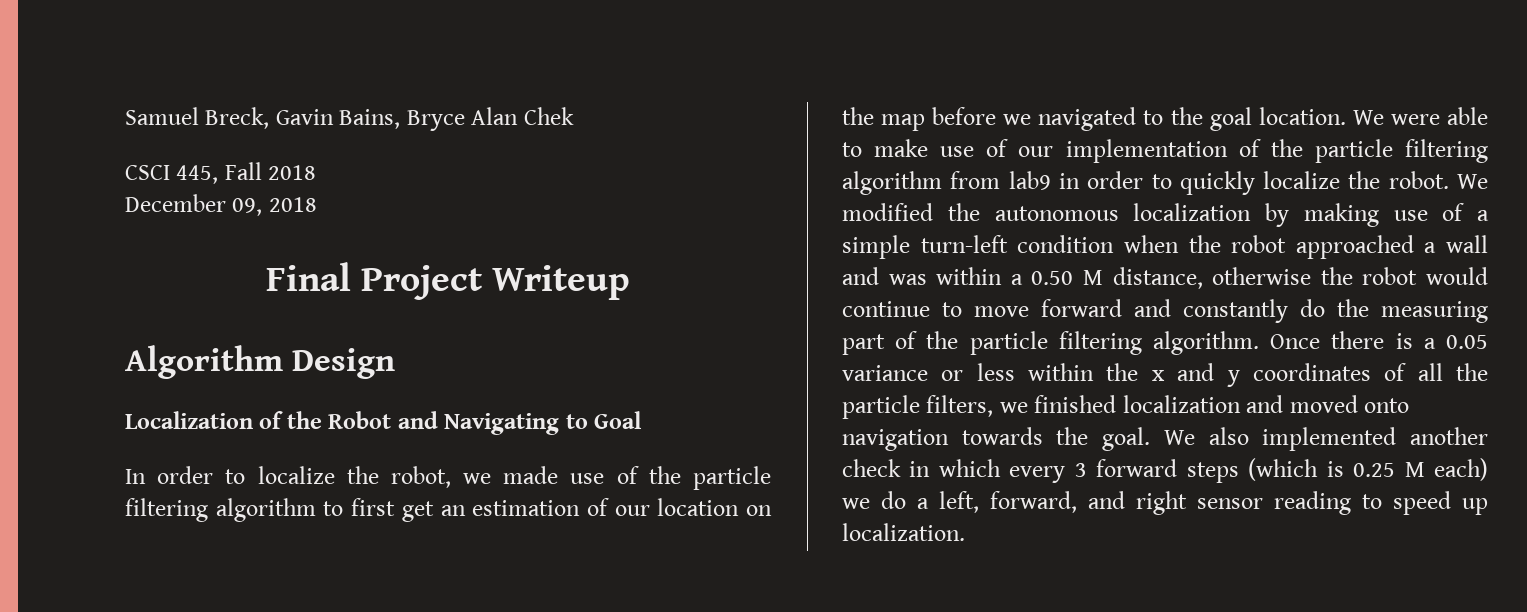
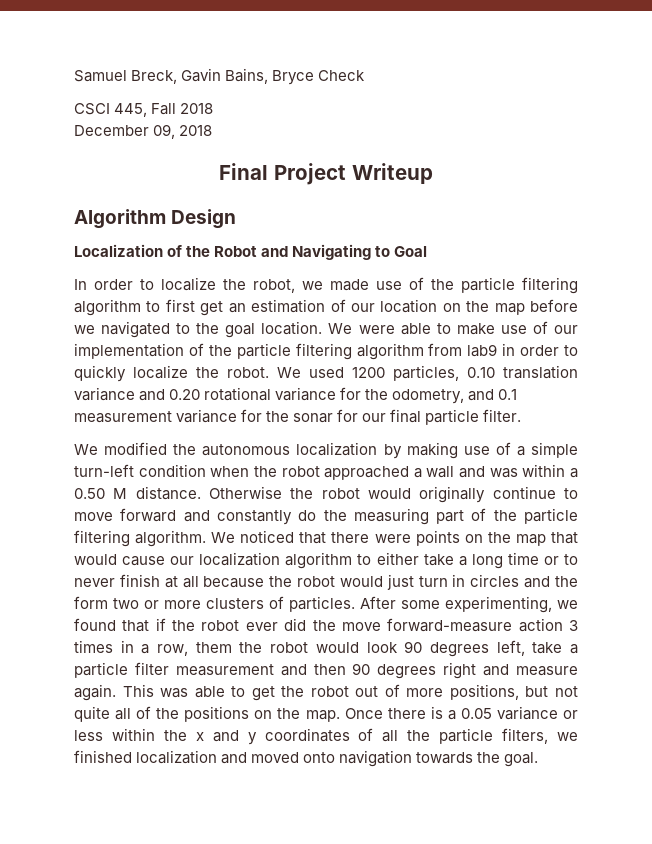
[471,107,574,125] Alan Chek -> [318,70,366,81] Check
(1488, 181) none -> [309,365,578,381] [74,387,518,404] [74,409,522,425] [74,444,98,455] used 1200 particles, 0.10 translation variance and 0.20 rotational variance for the odometry, and 0.1 measurement variance for the sonar for our final particle filter. // We
[1112,267,1488,289] distance, otherwise the robot would -> [135,486,486,503] distance. Otherwise the robot would originally
(1259, 343) none -> [211,530,578,546] [74,552,578,569] [74,574,579,590] [74,596,578,613] [74,618,578,632] [74,640,578,657] [74,662,579,679] [74,684,579,701] [74,706,340,722] We noticed that there were points on the map that would cause our localization algorithm to either take a long time or to never finish at all because the robot would just turn in circles and the form two or more clusters of particles. After some experimenting, we found that if the robot ever did the move forward-measure action 3 times in a row, them the robot would look 90 degrees left, take a particle filter measurement and then 90 degrees right and measure again. This was able to get the robot out of more positions, but not quite all of the positions on the map.
[1163,427,1488,451] [842,458,1488,483] [842,491,1488,515] [842,523,965,541] We also implemented another check in which every 3 forward steps (which is 0.25 M each) we do a left, forward, and right sensor reading to speed up localization. -> (539, 759) none

